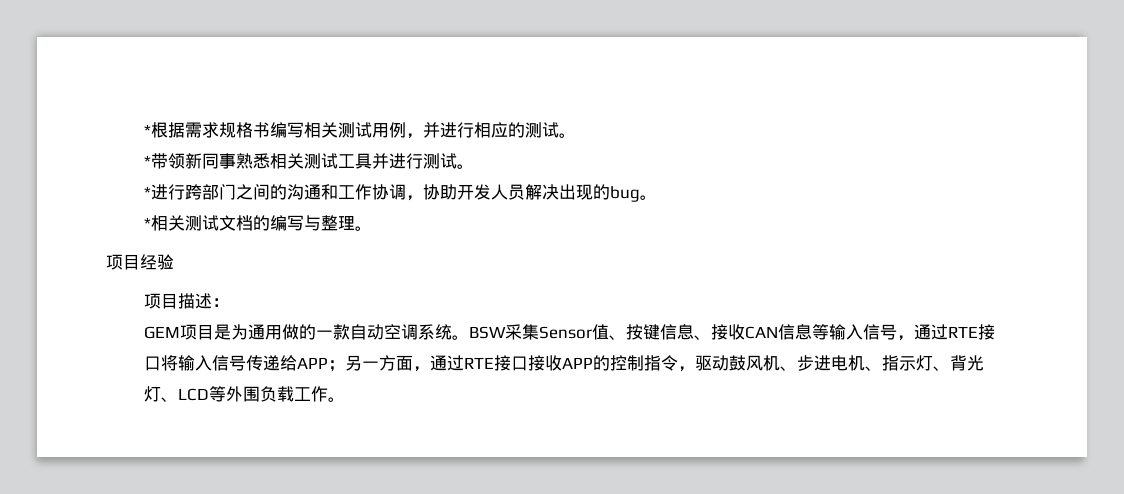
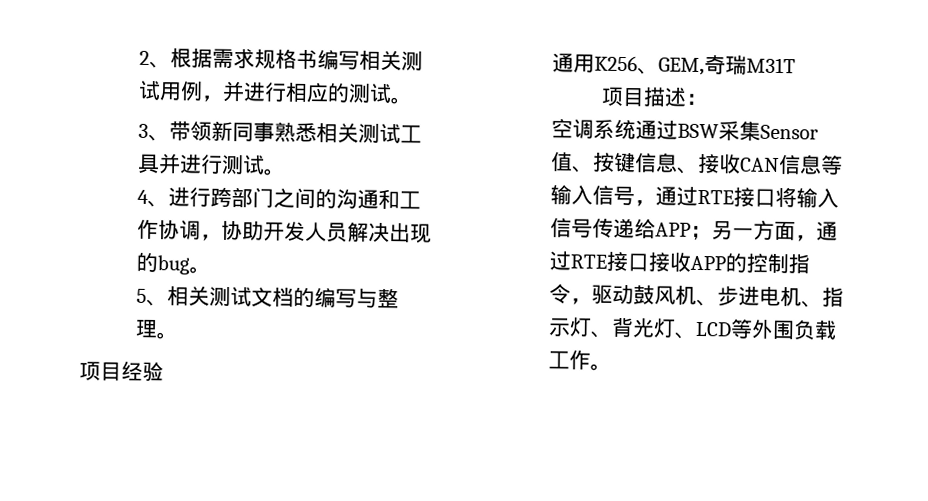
[143,124,151,136] * -> [139,50,172,69] 2、
[143,155,151,167] * -> [138,123,171,142] 3、
[143,186,151,198] * -> [137,189,170,208] 4、
[143,217,151,229] * -> [136,288,169,307] 5、
[143,293,229,309] [143,324,384,340] 项目描述： // GEM项目是为通用做的一款自动 -> [552,53,797,76] [600,86,708,107] 通用K256、GEM,奇瑞M31T // 项目描述： //
[451,335,469,340] 。 -> [635,120,679,140] 通过

